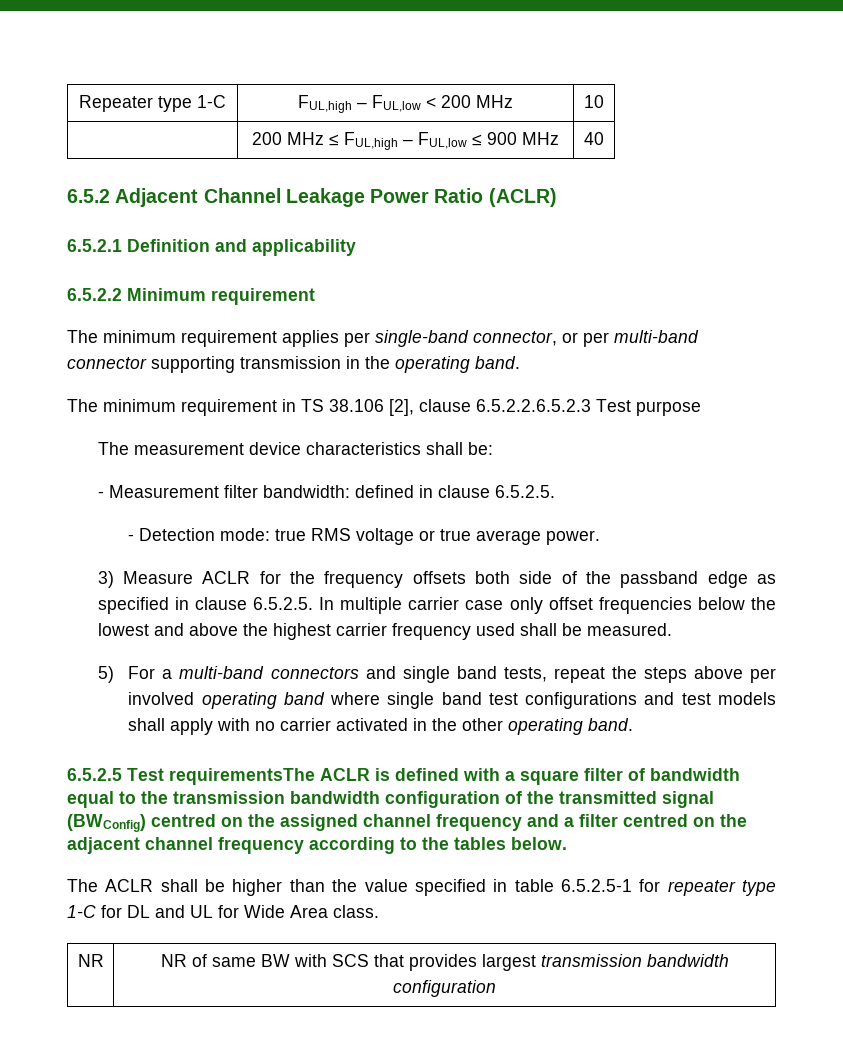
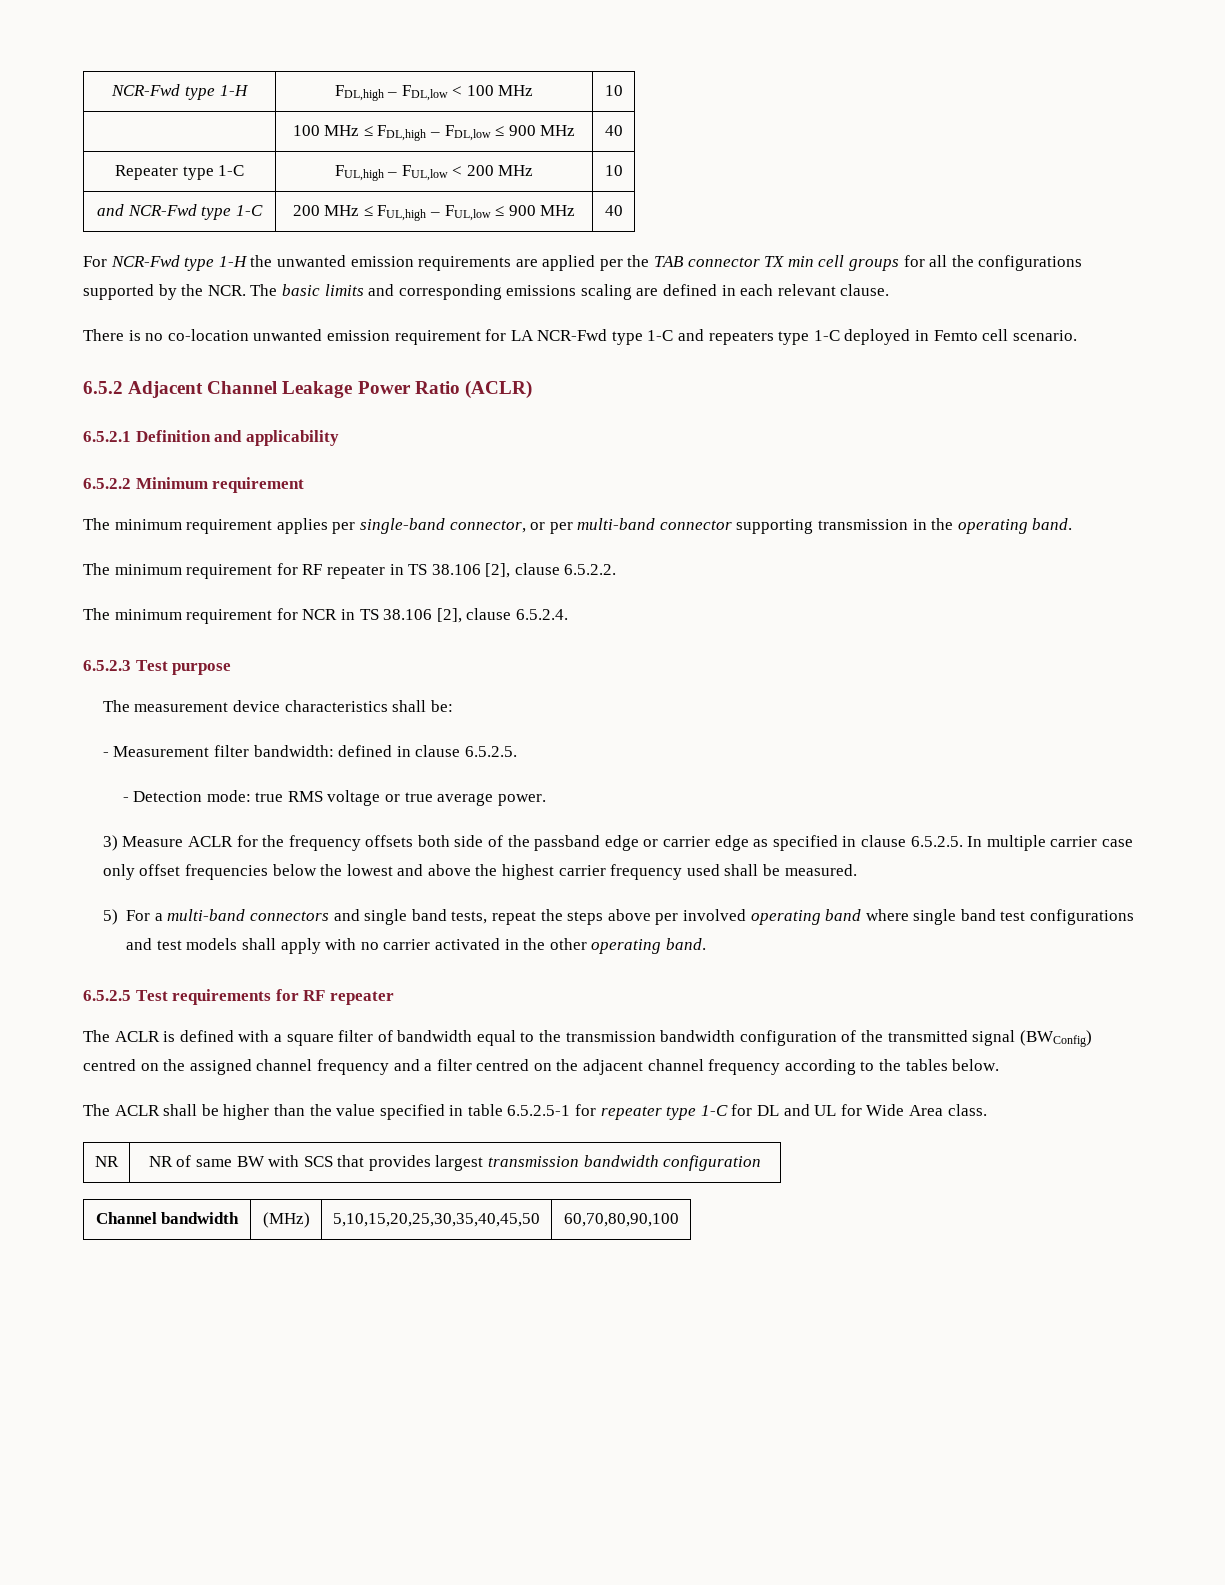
(79, 103) none -> [111,84,249,100] [334,85,534,101] [604,85,623,96] [292,125,576,141] [604,125,623,136] NCR-Fwd type 1-H | FDL,high – FDL,low < 100 MHz | 10 // | 100 MHz ≤ FDL,high – FDL,low ≤ 900 MHz | 40 //
(604, 101) none -> [97,204,263,220] and NCR-Fwd type 1-C
(604, 138) none -> [83,255,1083,271] [83,284,890,300] [83,329,1077,345] // For NCR-Fwd type 1-H the unwanted emission requirements are applied per the TAB connector TX min cell groups for all the configurations supported by the NCR. The basic limits and corresponding emissions scaling are defined in each relevant clause. // There is no co-location unwanted emission requirement for LA NCR-Fwd type 1-C and repeaters type 1-C deployed in Femto cell scenario.
[282,399,591,416] in TS 38.106 [2], clause 6.5.2.2.6.5.2.3 -> [276,563,617,579] [83,608,568,624] [83,660,131,671] for RF repeater in TS 38.106 [2], clause 6.5.2.2. // The minimum requirement for NCR in TS 38.106 [2], clause 6.5.2.4. // 6.5.2.3
(748, 579) none -> [643,835,749,851] or carrier edge
[169,768,315,785] requirementsThe -> [172,989,394,1005] [83,1030,110,1042] requirements for RF repeater // The
(496, 988) none -> [95,1212,240,1224] [262,1212,310,1228] [333,1213,540,1227] [563,1213,679,1227] // Channel bandwidth | (MHz) | 5,10,15,20,25,30,35,40,45,50 | 60,70,80,90,100

